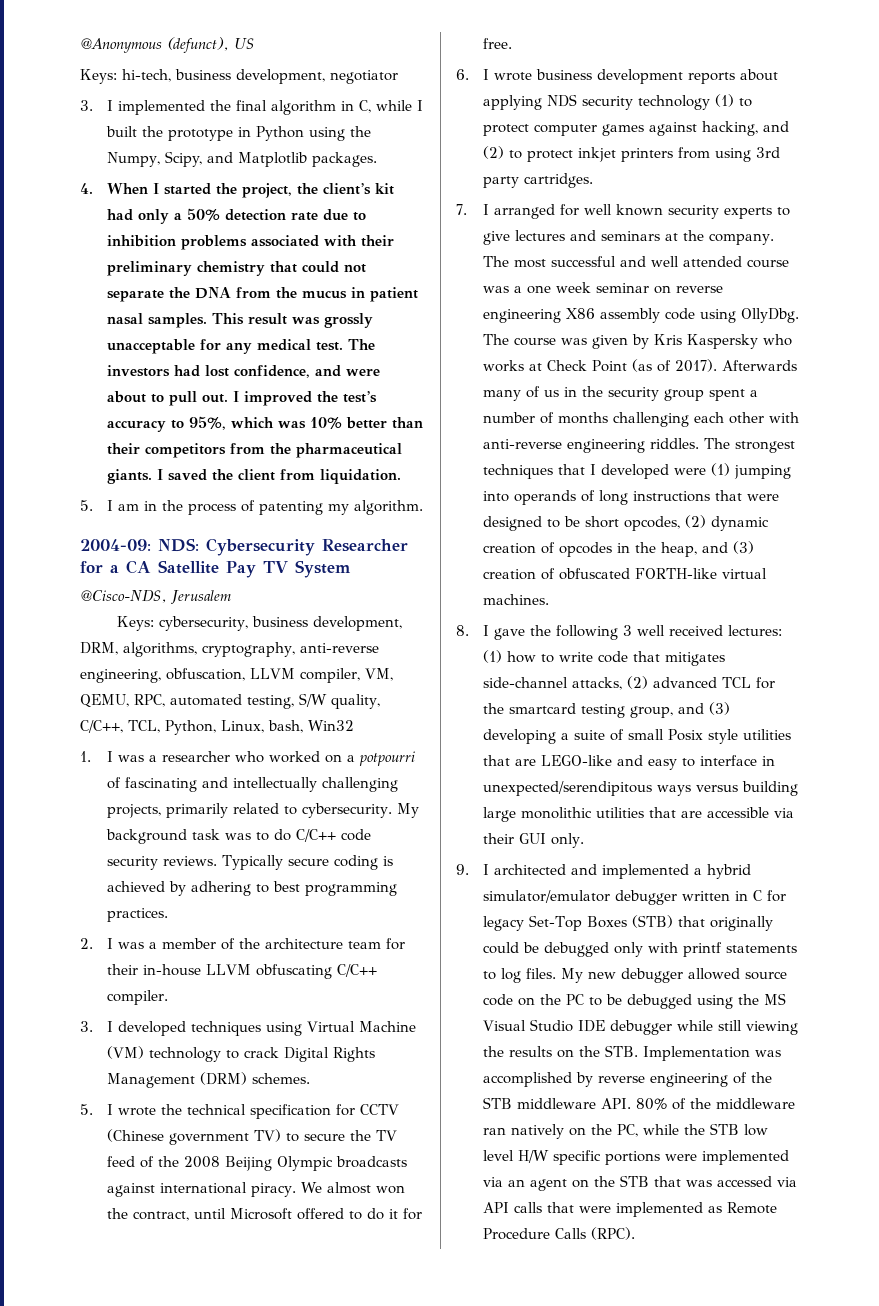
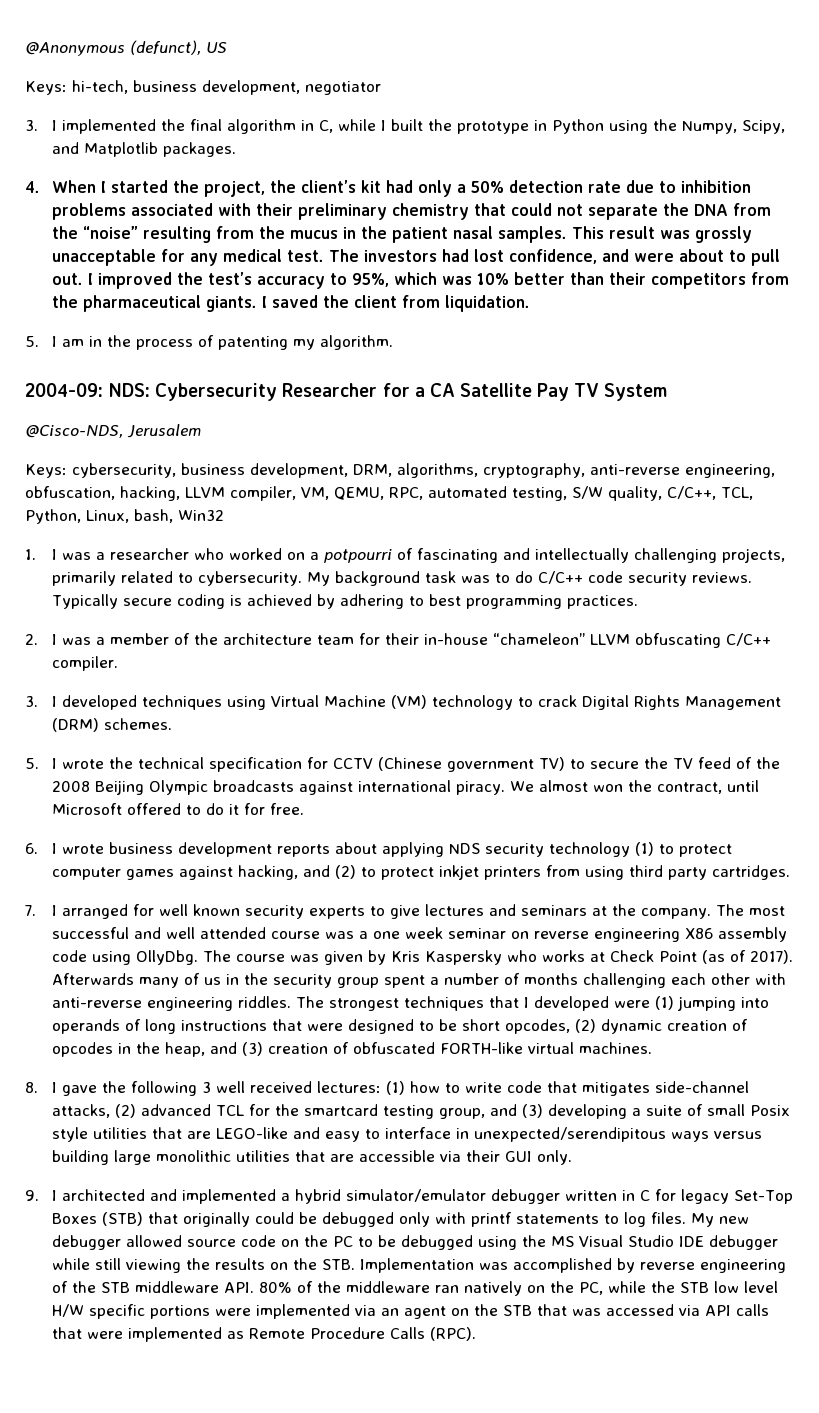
(297, 293) none -> [83,226,286,243] “noise” resulting from the
(365, 292) none -> [361,226,388,239] the
(245, 674) none -> [120,486,180,501] hacking,
(201, 970) none -> [493,633,586,645] “chameleon”
[755,147,780,158] 3rd -> [629,865,664,877] third

